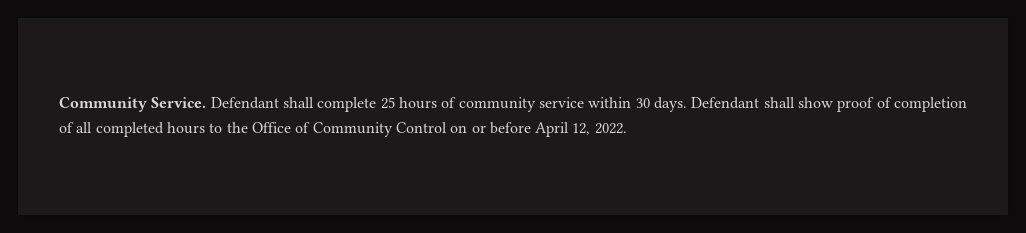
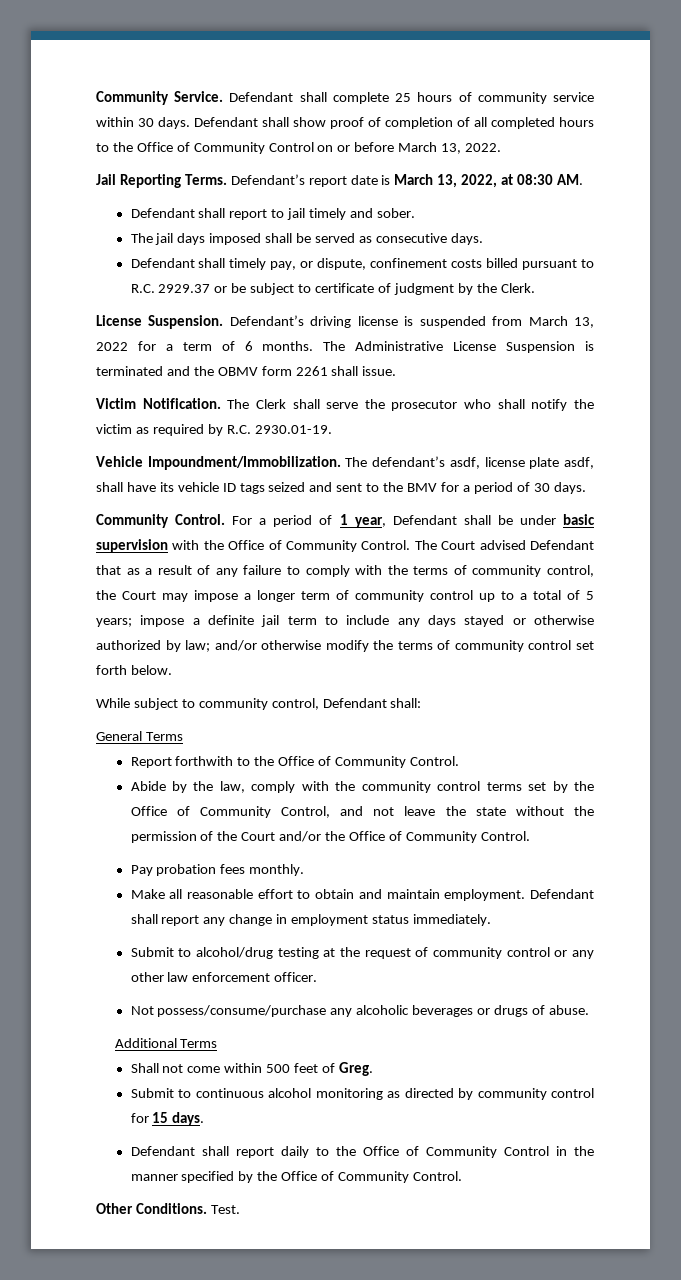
[535,122,591,137] April 12, -> [398,142,462,154] March 13,
(627, 128) none -> [96,174,583,188] [130,208,415,220] [130,233,483,245] [130,258,594,270] [130,283,535,295] [96,315,594,329] [96,341,594,353] [96,366,397,376] [96,398,594,411] [96,424,332,436] [96,456,594,470] [96,482,586,494] [96,514,595,528] [96,539,594,553] [96,565,594,577] [96,590,594,602] [96,615,594,627] [96,640,594,652] [96,665,172,675] [96,698,422,710] [96,731,183,741] [130,756,459,768] [130,781,594,793] [130,806,595,818] [130,831,530,843] [130,864,305,876] [130,889,594,901] [130,914,491,926] [130,947,594,959] [130,972,318,982] [130,1005,589,1017] [114,1038,218,1048] [130,1062,373,1076] [130,1088,594,1100] [130,1112,205,1126] [130,1146,594,1158] [130,1171,462,1183] [96,1203,240,1214] // Jail Reporting Terms. Defendant’s report date is March 13, 2022, at 08:30 AM. // Defendant shall report to jail timely and sober. // The jail days imposed shall be served as consecutive days. // Defendant shall timely pay, or dispute, confinement costs billed pursuant to R.C. 2929.37 or be subject to certificate of judgment by the Clerk. // License Suspension. Defendant’s driving license is suspended from March 13, 2022 for a term of 6 months. The Administrative License Suspension is terminated and the OBMV form 2261 shall issue. // Victim Notification. The Clerk shall serve the prosecutor who shall notify the victim as required by R.C. 2930.01-19. // Vehicle Impoundment/Immobilization. The defendant’s asdf, license plate asdf, shall have its vehicle ID tags seized and sent to the BMV for a period of 30 days. // Community Control. For a period of 1 year, Defendant shall be under basic supervision with the Office of Community Control. The Court advised Defendant that as a result of any failure to comply with the terms of community control, the Court may impose a longer term of community control up to a total of 5 years; impose a definite jail term to include any days stayed or otherwise authorized by law; and/or otherwise modify the terms of community control set forth below. // While subject to community control, Defendant shall: // General Terms // Report forthwith to the Office of Community Control. // Abide by the law, comply with the community control terms set by the Office of Community Control, and not leave the state without the permission of the Court and/or the Office of Community Control. // Pay probation fees monthly. // Make all reasonable effort to obtain and maintain employment. Defendant shall report any change in employment status immediately. // Submit to alcohol/drug testing at the request of community control or any other law enforcement officer. // Not possess/consume/purchase any alcoholic beverages or drugs of abuse. // Additional Terms // Shall not come within 500 feet of Greg. // Submit to continuous alcohol monitoring as directed by community control for 15 days. // Defendant shall report daily to the Office of Community Control in the manner specified by the Office of Community Control. // Other Conditions. Test.

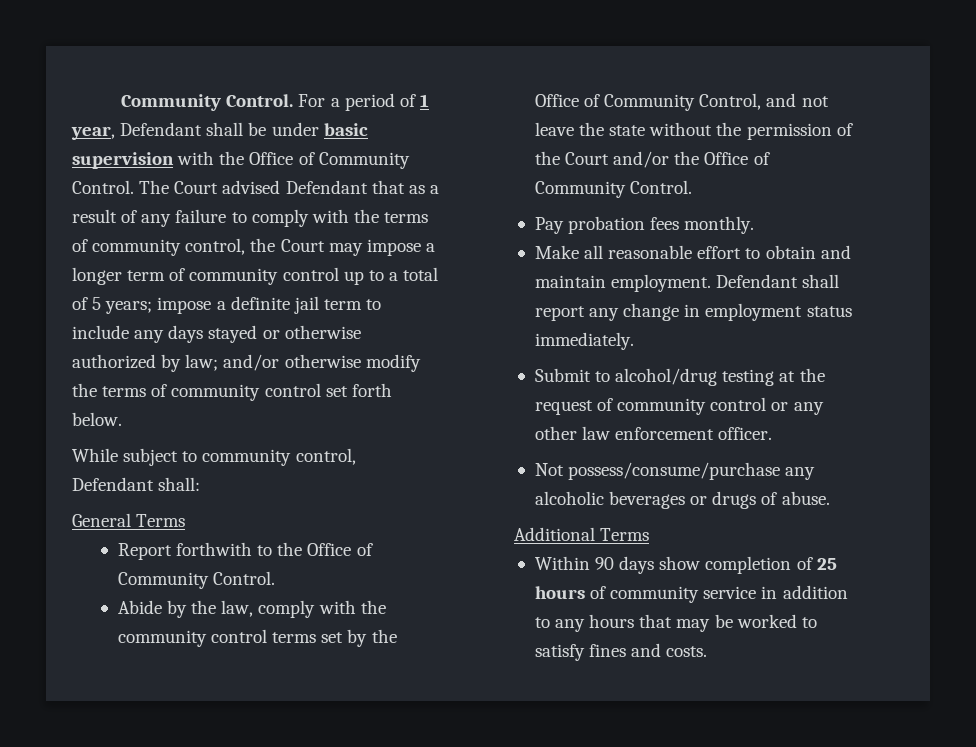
[96,91,594,105] [96,117,594,129] [96,142,502,154] [96,174,583,188] [130,208,415,220] [130,233,483,245] [130,258,594,270] [130,283,535,295] [96,315,594,329] [96,341,594,353] [96,366,397,376] [96,398,594,411] [96,424,332,436] [96,456,594,470] [96,482,586,494] [96,514,169,528] Community Service. Defendant shall complete 25 hours of community service within 30 days. Defendant shall show proof of completion of all completed hours to the Office of Community Control on or before March 13, 2022. // Jail Reporting Terms. Defendant’s report date is March 13, 2022, at 08:30 AM. // Defendant shall report to jail timely and sober. // The jail days imposed shall be served as consecutive days. // Defendant shall timely pay, or dispute, confinement costs billed pursuant to R.C. 2929.37 or be subject to certificate of judgment by the Clerk. // License Suspension. Defendant’s driving license is suspended from March 13, 2022 for a term of 6 months. The Administrative License Suspension is terminated and the OBMV form 2261 shall issue. // Victim Notification. The Clerk shall serve the prosecutor who shall notify the victim as required by R.C. 2930.01-19. // Vehicle Impoundment/Immobilization. The defendant’s asdf, license plate asdf, shall have its vehicle ID tags seized and sent to the BMV for a period of 30 days. // Community -> [121,94,222,111] Community
[130,1062,373,1076] [130,1088,594,1100] [130,1112,205,1126] [130,1146,594,1158] [130,1171,462,1183] [96,1203,240,1214] Shall not come within 500 feet of Greg. // Submit to continuous alcohol monitoring as directed by community control for 15 days. // Defendant shall report daily to the Office of Community Control in the manner specified by the Office of Community Control. // Other Conditions. Test. -> [534,556,837,574] [534,585,848,603] [534,614,817,632] [534,643,708,661] Within 90 days show completion of 25 hours of community service in addition to any hours that may be worked to satisfy fines and costs.

